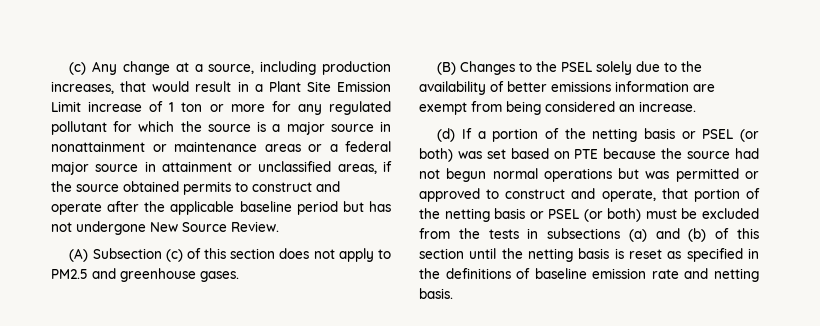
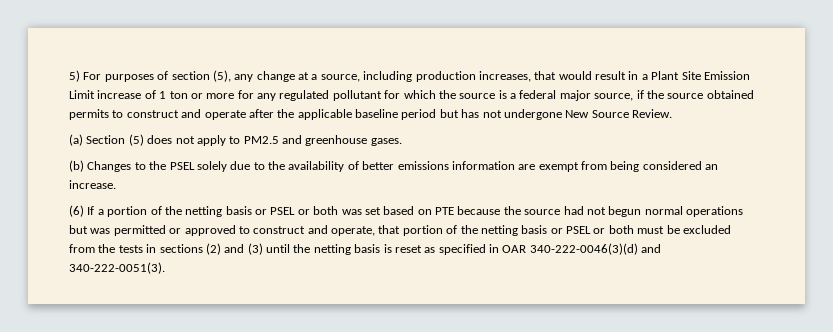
[69,61,118,75] (c) Any -> [69,70,254,82] 5) For purposes of section (5), any
[286,121,392,135] [51,141,391,152] [51,161,377,175] major source in nonattainment or maintenance areas or a federal major source in attainment or unclassified areas, -> [519,90,634,101] federal major source,
[69,248,276,262] (A) Subsection (c) of this section -> [69,134,144,146] (a) Section (5)
[437,62,457,75] (B) -> [69,160,84,172] (b)
[437,128,456,142] (d) -> [69,205,84,217] (6)
[740,129,759,142] [419,148,453,162] (or both) -> [297,206,339,215] or both
[583,208,642,222] (or both) -> [593,225,634,234] or both
[547,228,759,242] [419,248,464,259] subsections (a) and (b) of this section -> [159,243,263,255] sections (2) and (3)
[419,268,759,282] [419,288,453,299] the definitions of baseline emission rate and netting basis. -> [502,243,662,255] [69,262,165,274] OAR 340-222-0046(3)(d) and 340-222-0051(3).

